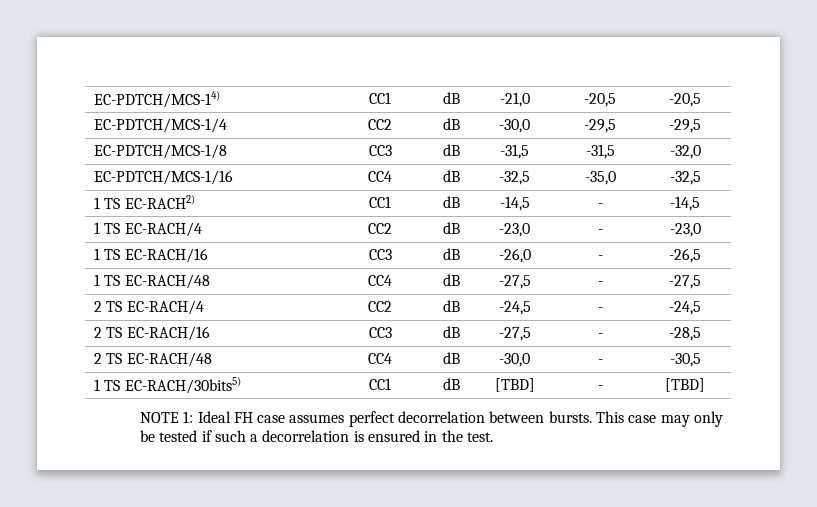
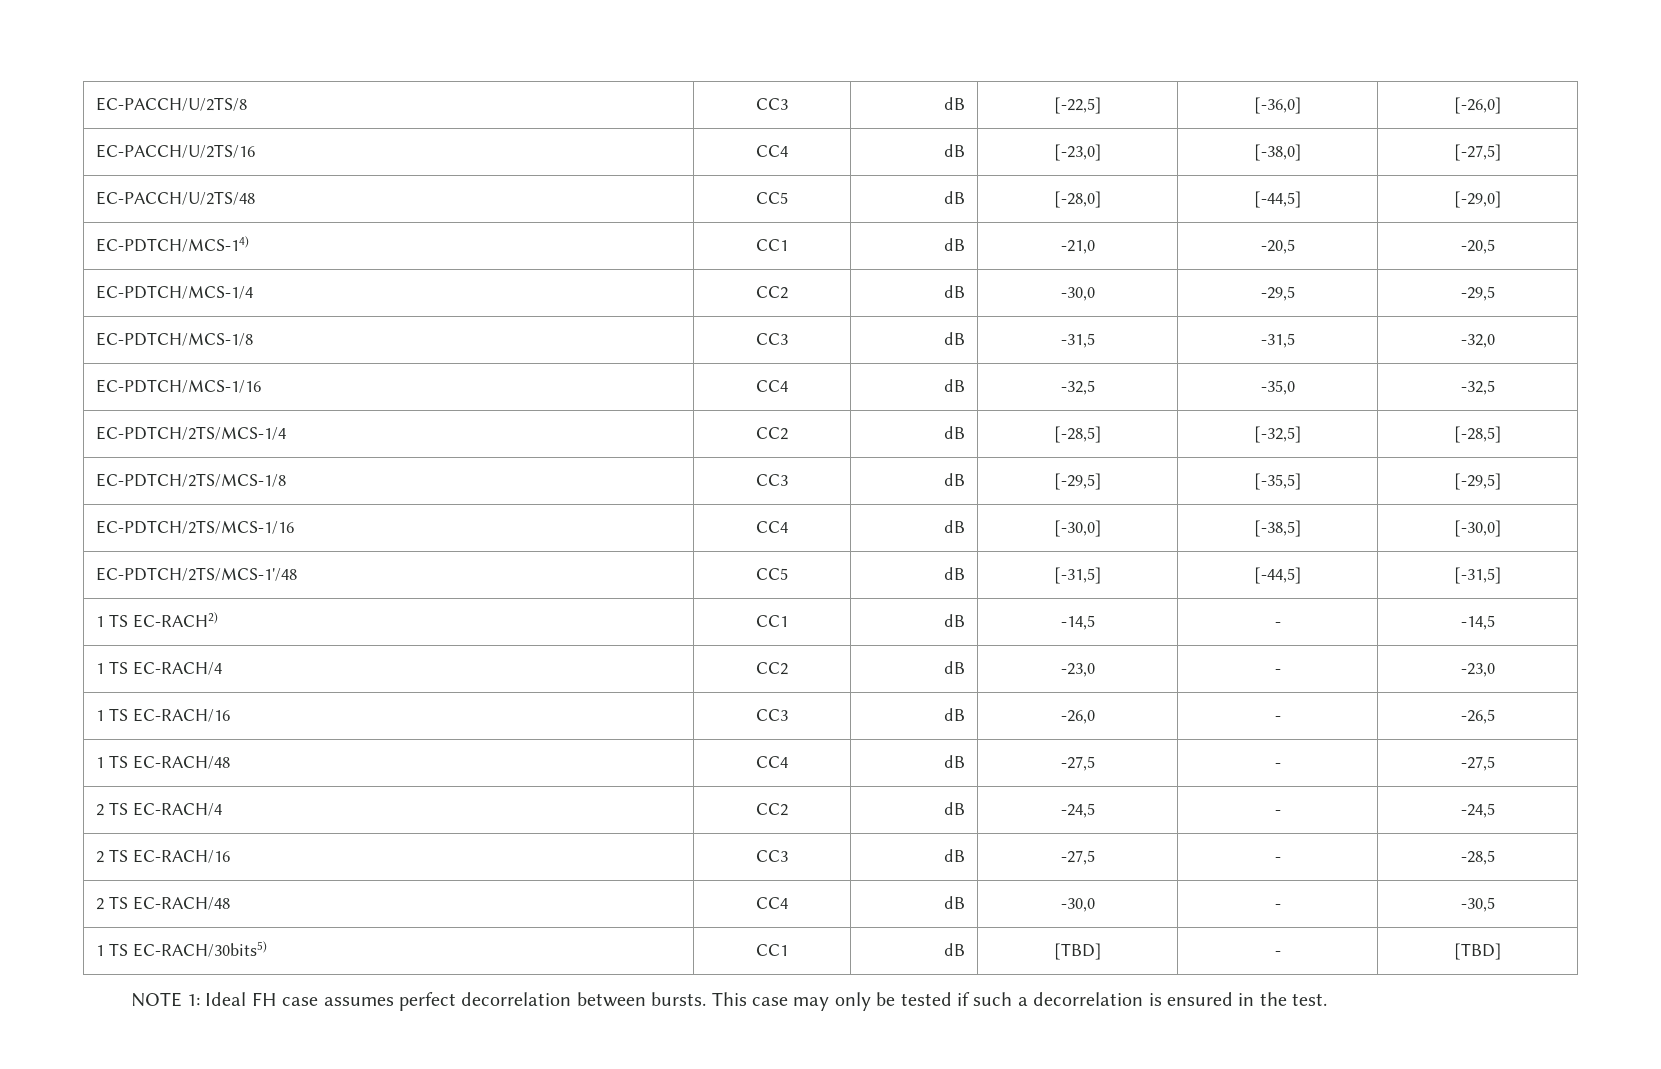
(93, 99) none -> [95,97,247,111] [756,98,788,110] [944,97,966,110] [1053,97,1102,114] [1253,97,1302,114] [1453,97,1502,114] [95,144,255,158] [756,145,788,157] [944,144,966,157] [1053,144,1102,161] [1253,144,1302,161] [1453,144,1502,161] [95,191,255,205] [756,192,788,204] [944,191,966,204] [1053,191,1102,208] [1253,191,1302,208] [1453,191,1502,208] EC-PACCH/U/2TS/8 | CC3 | dB | [-22,5] | [-36,0] | [-26,0] // EC-PACCH/U/2TS/16 | CC4 | dB | [-23,0] | [-38,0] | [-27,5] // EC-PACCH/U/2TS/48 | CC5 | dB | [-28,0] | [-44,5] | [-29,0] //
(701, 178) none -> [95,426,286,440] [756,427,788,440] [944,426,966,439] [1053,426,1102,443] [1253,426,1302,443] [1453,426,1502,443] [95,473,286,487] [756,474,788,486] [944,473,966,486] [1053,473,1102,490] [1253,473,1302,490] [1453,473,1502,490] [95,520,294,534] [756,521,788,533] [944,520,966,533] [1053,520,1102,537] [1253,520,1302,537] [1453,520,1502,537] [95,567,297,581] [756,568,788,580] [944,567,966,580] [1053,567,1102,584] [1253,567,1302,584] [1453,567,1502,584] // EC-PDTCH/2TS/MCS-1/4 | CC2 | dB | [-28,5] | [-32,5] | [-28,5] // EC-PDTCH/2TS/MCS-1/8 | CC3 | dB | [-29,5] | [-35,5] | [-29,5] // EC-PDTCH/2TS/MCS-1/16 | CC4 | dB | [-30,0] | [-38,5] | [-30,0] // EC-PDTCH/2TS/MCS-1'/48 | CC5 | dB | [-31,5] | [-44,5] | [-31,5]

